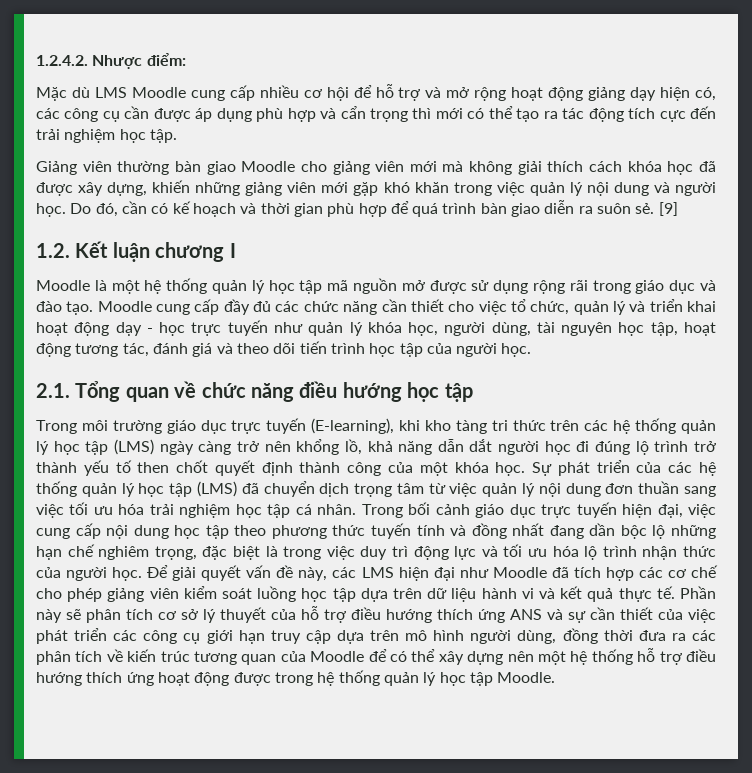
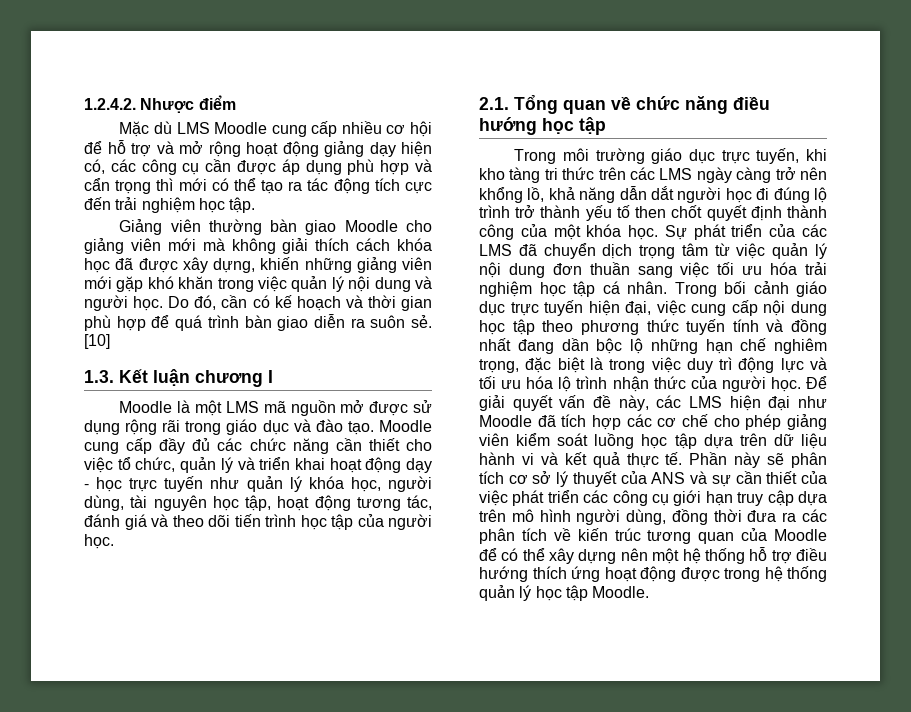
[146,53,186,66] điểm: -> [198,95,236,110] điểm
[658,202,678,216] [36,243,70,258] [9] // 1.2. -> [84,334,110,349] [84,370,114,383] [10] // 1.3.
[144,278,323,294] hệ thống quản lý học tập -> [225,401,259,413] LMS
[266,418,395,434] tuyến (E-learning), -> [756,148,800,164] tuyến,
[613,418,716,434] [36,439,154,455] hệ thống quản lý học tập (LMS) -> [659,168,693,180] LMS
[699,462,717,476] [36,481,237,497] hệ thống quản lý học tập (LMS) -> [479,244,512,256] LMS
[301,606,505,623] hỗ trợ điều hướng thích ứng -> (647, 477) none

